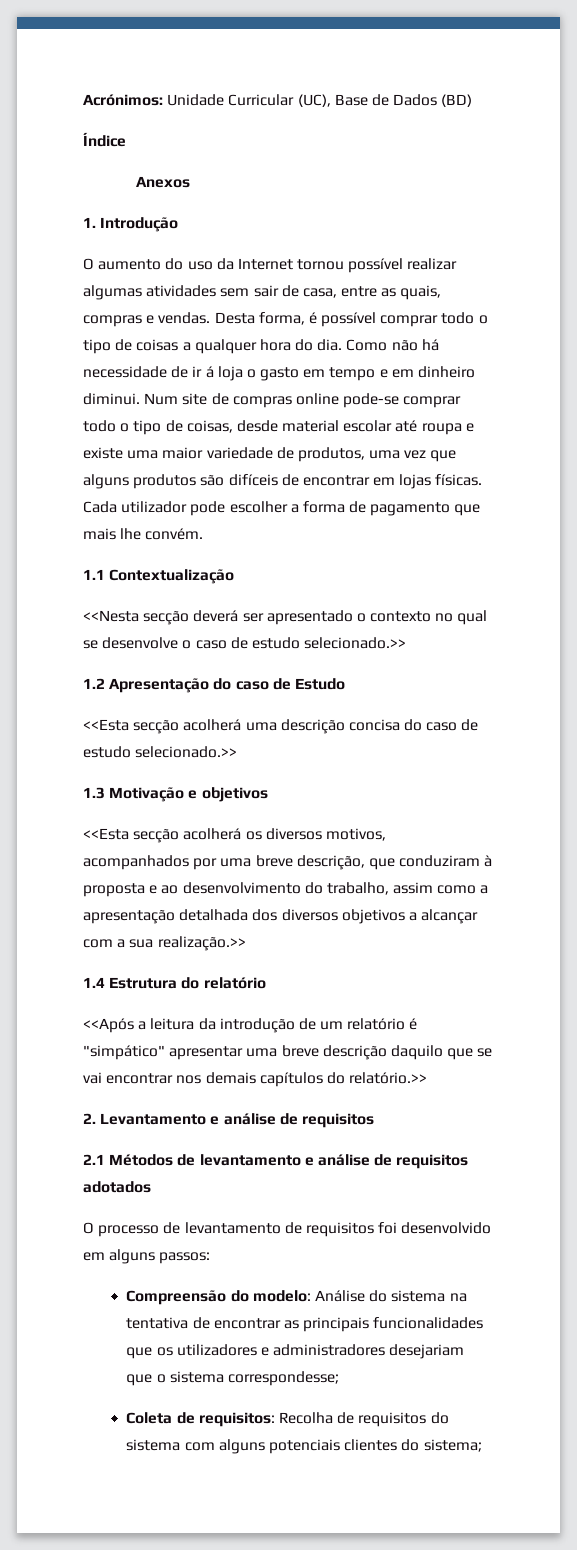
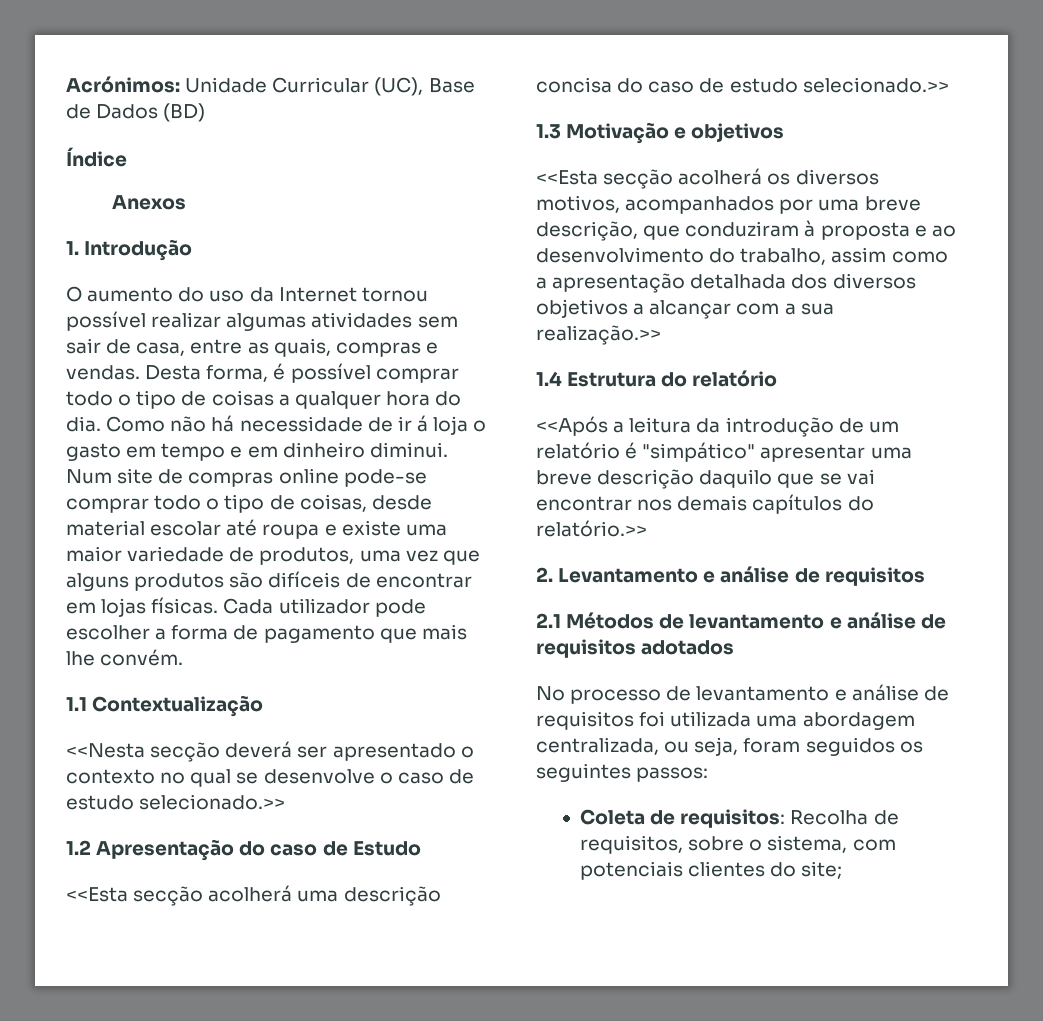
[83,1222,94,1234] O -> [536,686,565,701] No
(281, 1228) none -> [834,684,919,701] e análise
[401,1222,492,1234] [83,1249,211,1264] [126,1290,467,1305] [126,1317,484,1332] [126,1344,465,1359] [126,1371,339,1386] desenvolvido em alguns passos: // Compreensão do modelo: Análise do sistema na tentativa de encontrar as principais funcionalidades que os utilizadores e administradores desejariam que o sistema correspondesse; -> [670,711,915,730] [536,737,923,756] [536,763,709,782] utilizada uma abordagem centralizada, ou seja, foram seguidos os seguintes passos:
[358,1412,449,1427] [126,1439,265,1454] requisitos do sistema com alguns -> [580,835,896,854] requisitos, sobre o sistema, com
[423,1439,482,1452] sistema; -> [801,861,843,879] site;

